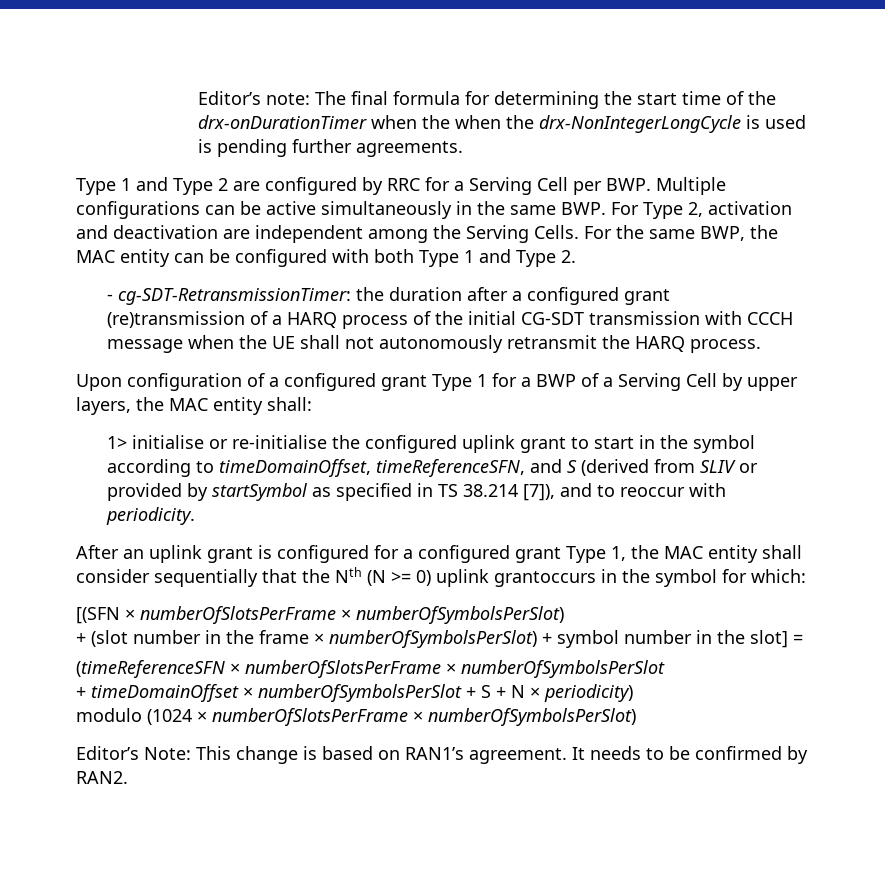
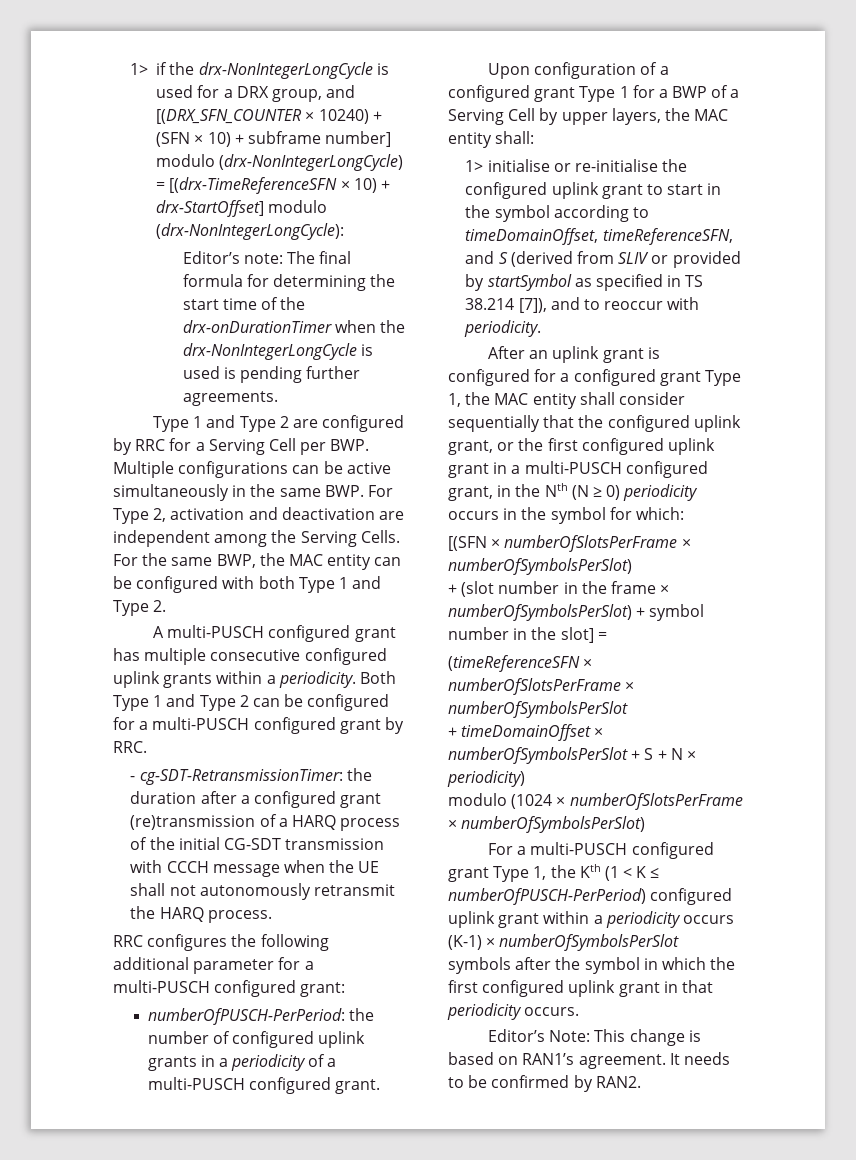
(198, 98) none -> [130,62,389,79] [156,85,356,102] [156,109,382,124] [156,131,392,147] [156,154,404,171] [156,177,390,194] [156,200,328,217] [156,223,345,240] 1> if the drx-NonIntegerLongCycle is used for a DRX group, and [(DRX_SFN_COUNTER × 10240) + (SFN × 10) + subframe number] modulo (drx-NonIntegerLongCycle) = [(drx-TimeReferenceSFN × 10) + drx-StartOffset] modulo (drx-NonIntegerLongCycle): //
[455,115,535,129] when the -> (406, 326) none
(576, 256) none -> [153,625,396,642] [113,648,387,665] [113,671,396,688] [113,694,390,711] [113,717,404,734] [113,741,147,753] // A multi-PUSCH configured grant has multiple consecutive configured uplink grants within a periodicity. Both Type 1 and Type 2 can be configured for a multi-PUSCH configured grant by RRC.
(761, 346) none -> [113,934,329,951] [113,957,314,974] [113,980,346,997] [147,1008,374,1025] [147,1031,366,1048] [147,1054,337,1071] [147,1077,380,1094] // RRC configures the following additional parameter for a multi-PUSCH configured grant: // numberOfPUSCH-PerPeriod: the number of configured uplink grants in a periodicity of a multi-PUSCH configured grant.
[335,567,596,587] Nth (N >= 0) uplink grantoccurs -> [607,415,741,432] [448,438,715,455] [448,461,708,478] [448,483,699,501] [448,511,499,520] configured uplink grant, or the first configured uplink grant in a multi-PUSCH configured grant, in the Nth (N ≥ 0) periodicity occurs
(636, 717) none -> [488,842,714,859] [448,864,660,882] [448,888,733,905] [448,911,734,928] [448,934,680,951] [448,957,736,974] [448,980,713,997] [447,1003,580,1020] // For a multi-PUSCH configured grant Type 1, the Kth (1 < K ≤ numberOfPUSCH-PerPeriod) configured uplink grant within a periodicity occurs (K-1) × numberOfSymbolsPerSlot symbols after the symbol in which the first configured uplink grant in that periodicity occurs.

